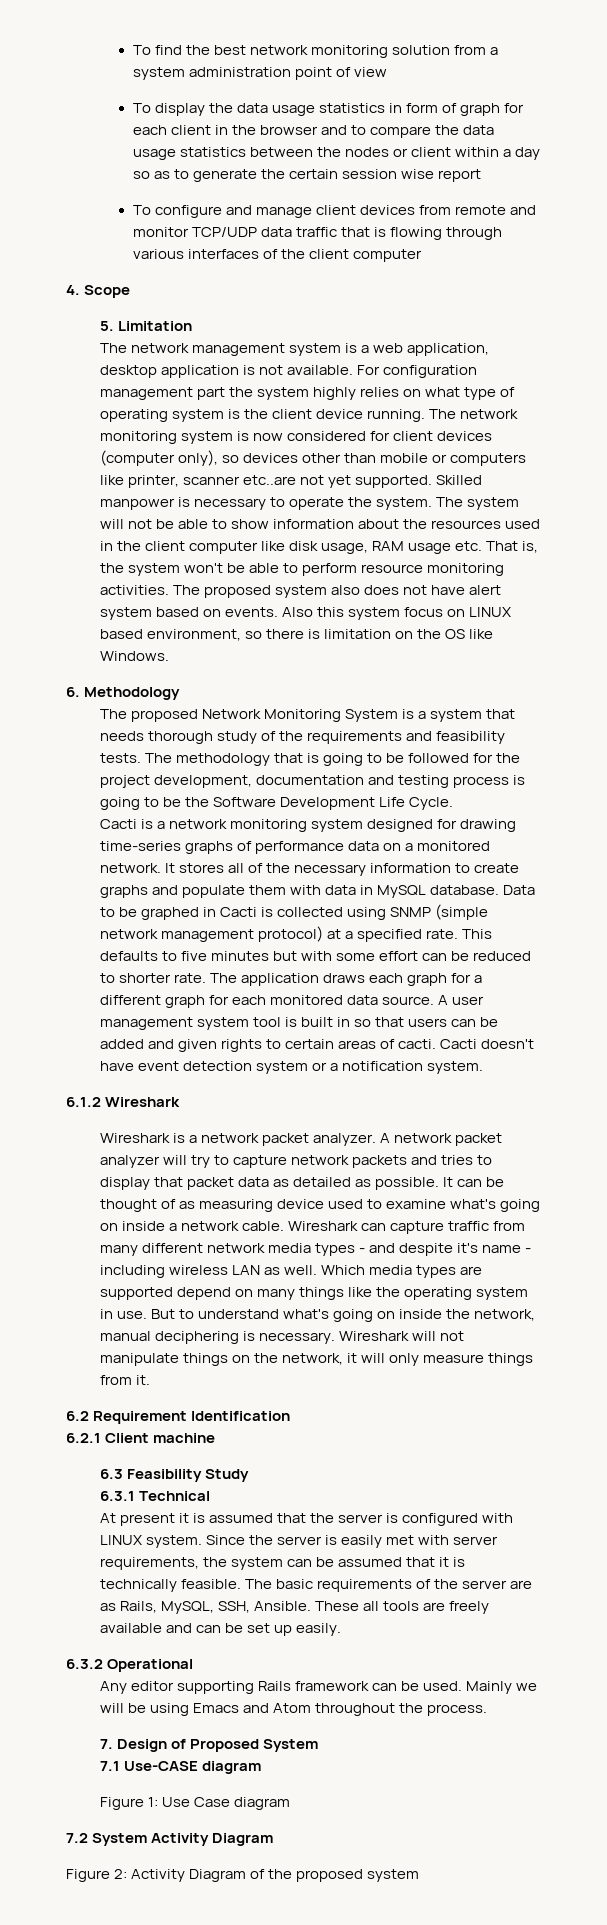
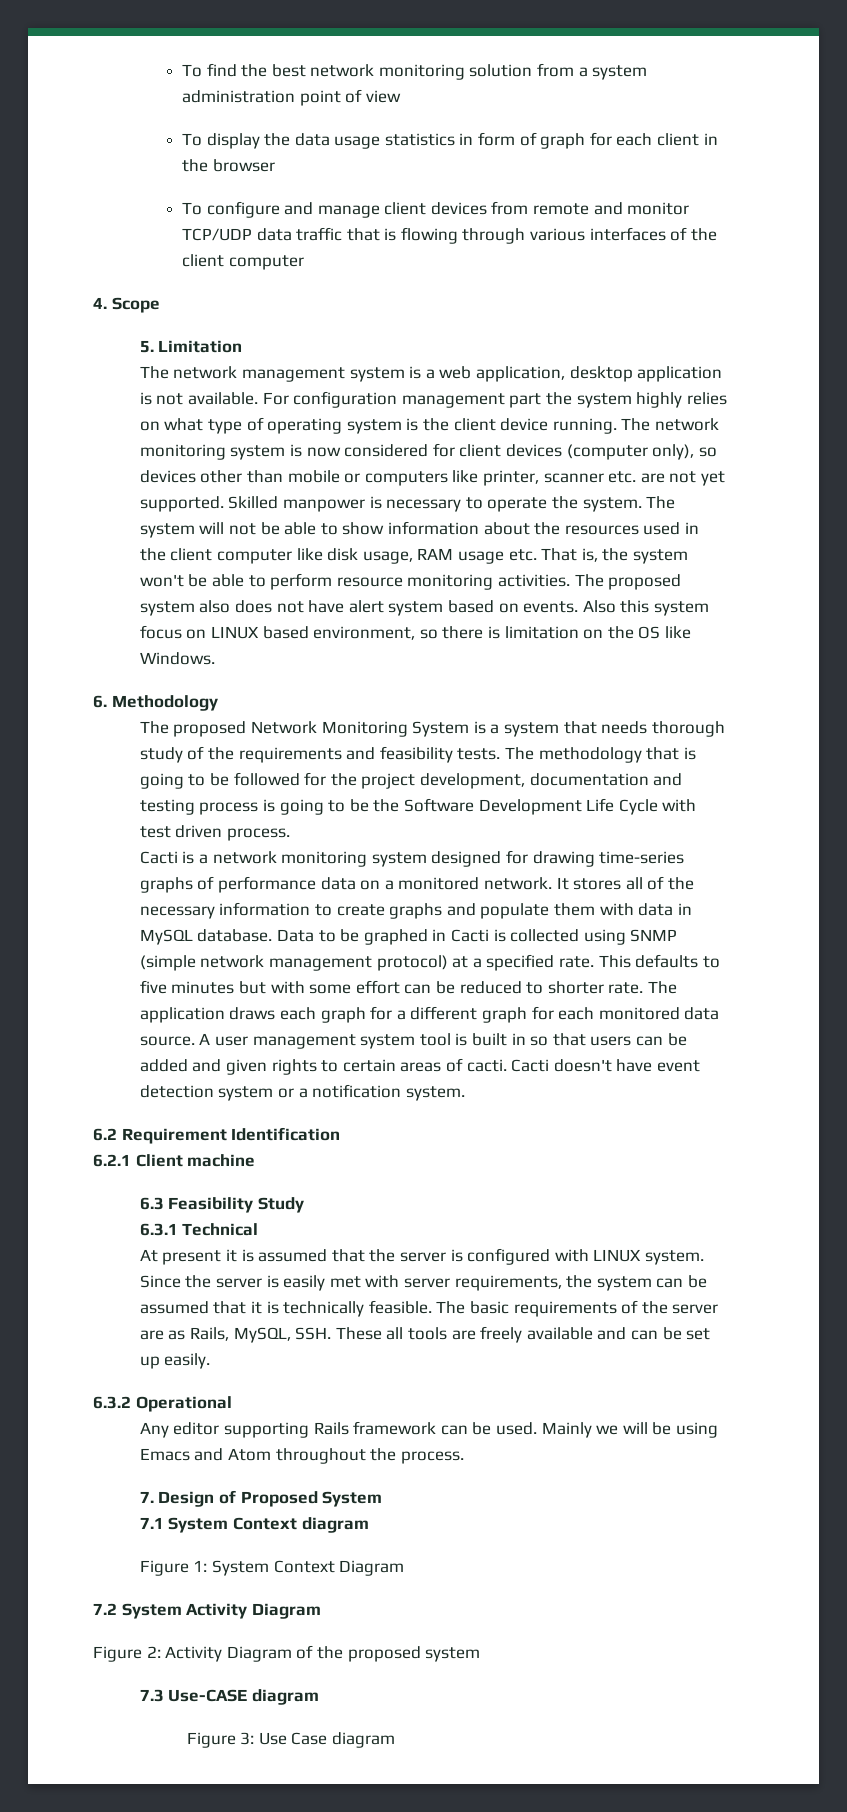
[321,125,495,138] [132,147,541,160] [132,169,482,182] and to compare the data usage statistics between the nodes or client within a day so as to generate the certain session wise report -> (275, 165) none
[242,475,296,485] etc..are -> [608,471,665,483] etc. are
[408,797,453,810] Cycle. -> [618,799,697,815] [139,825,291,841] Cycle with test driven process.
[66,1097,181,1107] [99,1133,503,1146] [99,1155,493,1168] [99,1177,505,1190] [99,1199,541,1212] [99,1221,526,1234] [99,1243,532,1256] [99,1265,483,1278] [99,1287,529,1300] [99,1309,536,1322] [99,1331,464,1344] [99,1353,534,1366] [99,1375,150,1385] // 6.1.2 Wireshark // Wireshark is a network packet analyzer. A network packet analyzer will try to capture network packets and tries to display that packet data as detailed as possible. It can be thought of as measuring device used to examine what's going on inside a network cable. Wireshark can capture traffic from many different network media types - and despite it's name - including wireless LAN as well. Which media types are supported depend on many things like the operating system in use. But to understand what's going on inside the network, manual deciphering is necessary. Wireshark will not manipulate things on the network, it will only measure things from it. -> (465, 1093) none
[217,1601,311,1613] SSH, Ansible. -> [295,1327,332,1340] SSH.
[123,1761,198,1771] Use-CASE -> [168,1517,298,1533] System Context
[161,1797,290,1810] Use Case diagram -> [212,1560,405,1576] System Context Diagram
(420, 1875) none -> [139,1689,320,1705] [186,1732,396,1748] // 7.3 Use-CASE diagram // Figure 3: Use Case diagram

